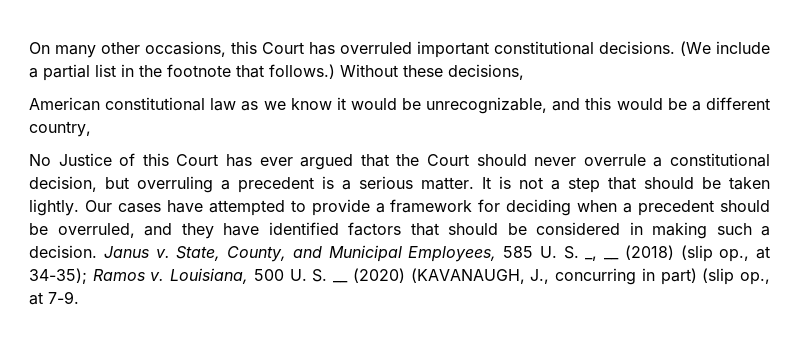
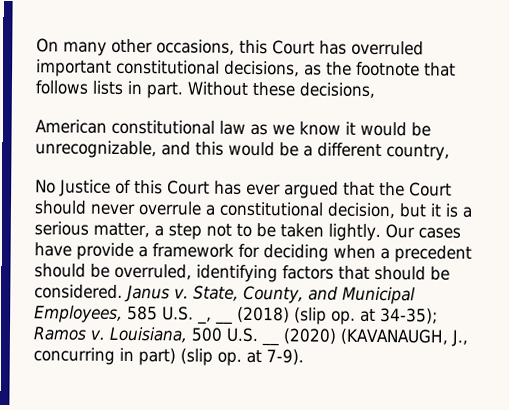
[599,41,770,56] [29,64,335,81] decisions. (We include a partial list in the footnote that follows.) -> [224,60,456,77] [35,80,183,99] decisions, as the footnote that follows lists in part.
[137,176,694,193] overruling a precedent is a serious matter. It is not a step that should -> [430,203,472,218] [34,221,252,240] it is a serious matter, a step not to
[208,200,306,216] attempted to -> (72, 249) none
[144,222,770,239] [29,245,97,258] and they have identified factors that should be considered in making such a decision. -> [196,264,450,283] [34,284,123,299] identifying factors that should be considered.
[539,246,579,259] U. S. -> [162,306,194,321] U.S.
[719,249,750,262] op., -> [331,310,356,325] op.
[289,269,328,282] U. S. -> [225,327,259,343] U.S.
[740,272,771,285] [29,291,79,305] op., at 7-9. -> [217,349,304,366] op. at 7-9).

